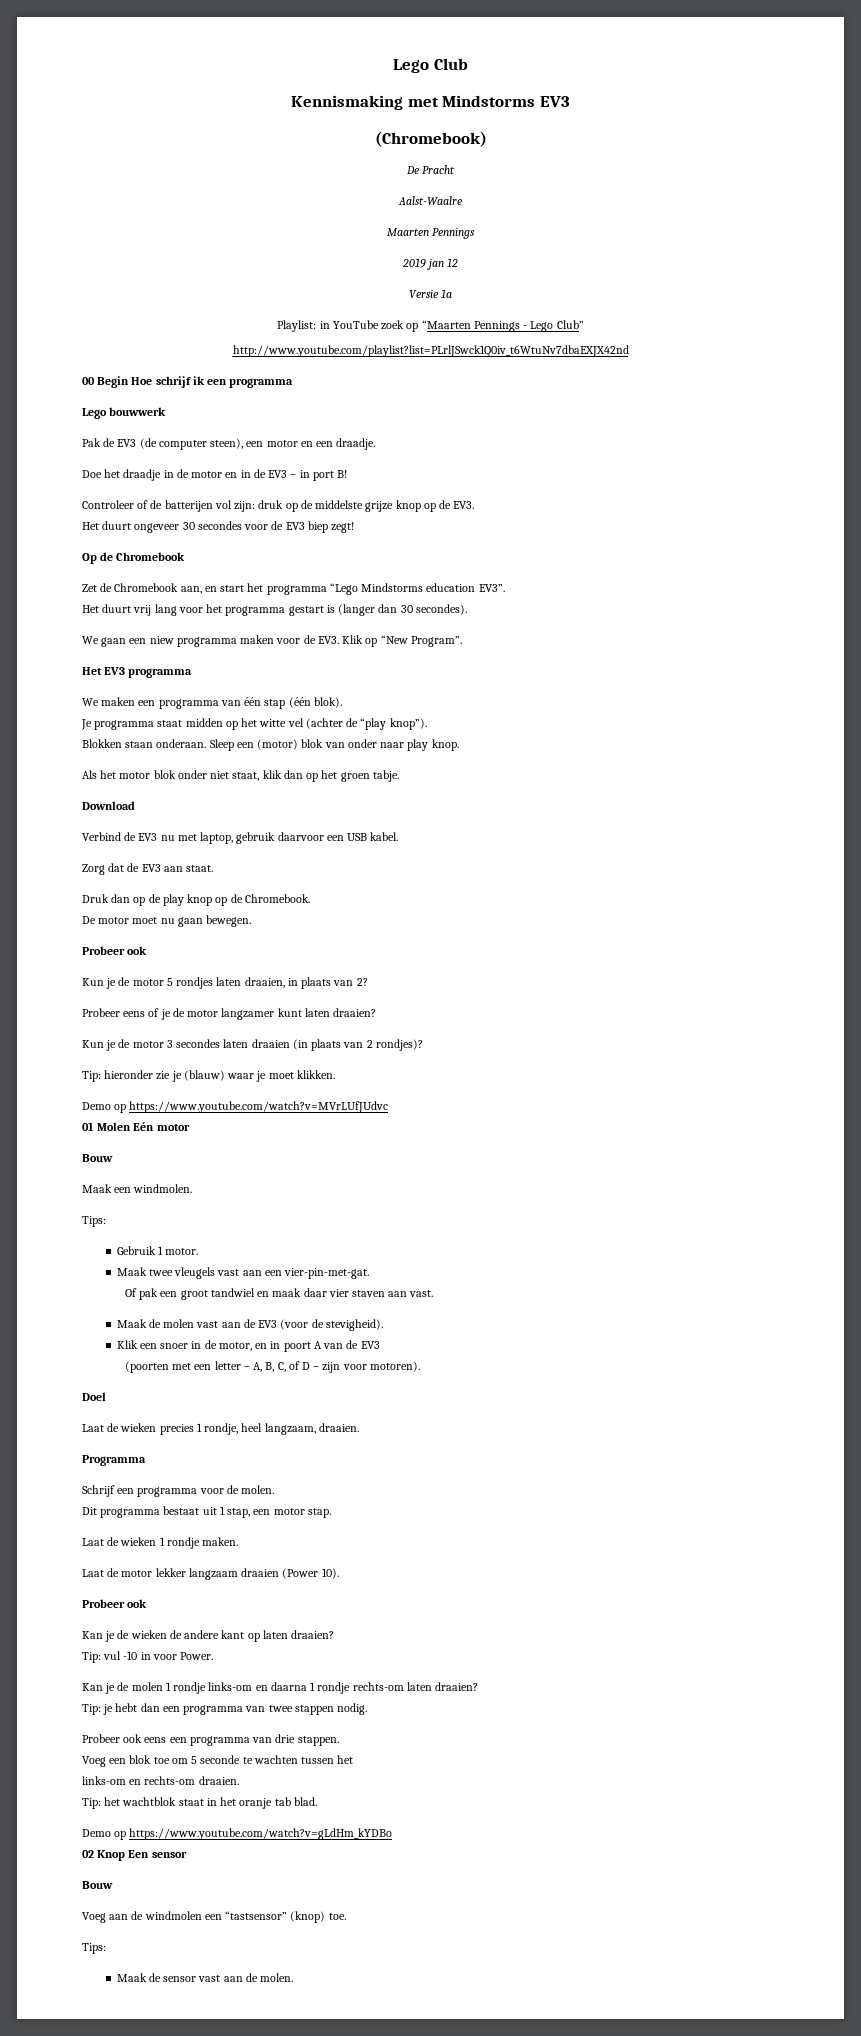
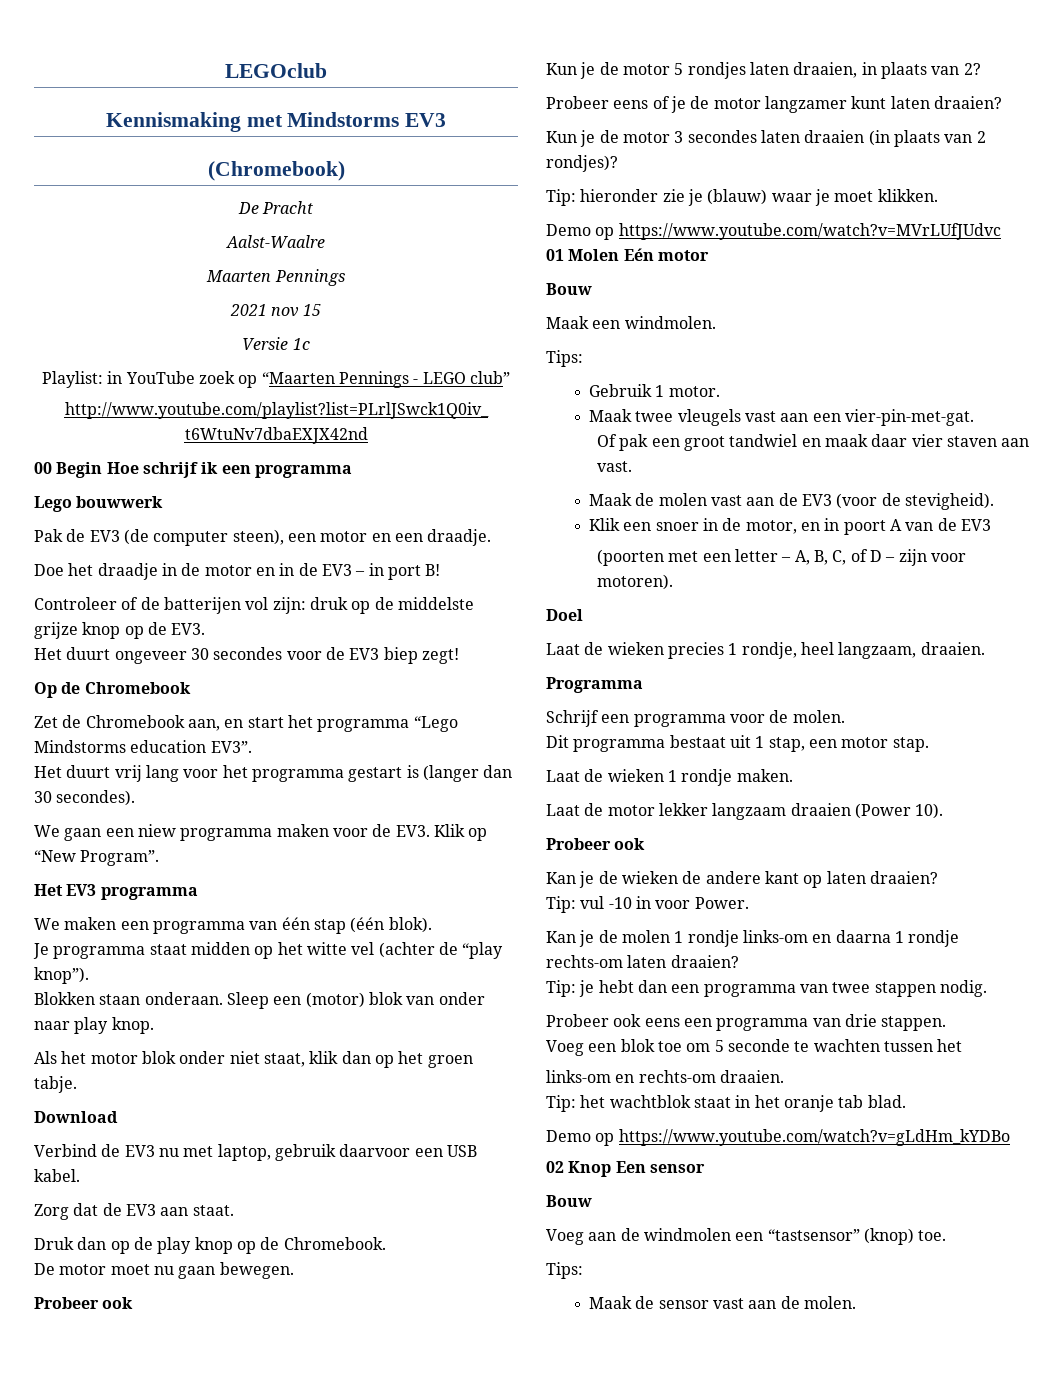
[393,58,468,73] Lego Club -> [225,63,327,78] LEGOclub
[401,258,459,270] 2019 jan 12 -> [229,304,322,317] 2021 nov 15
[441,289,453,298] 1a -> [292,338,310,350] 1c
[530,320,584,332] Lego Club” -> [422,371,510,384] LEGO club”

